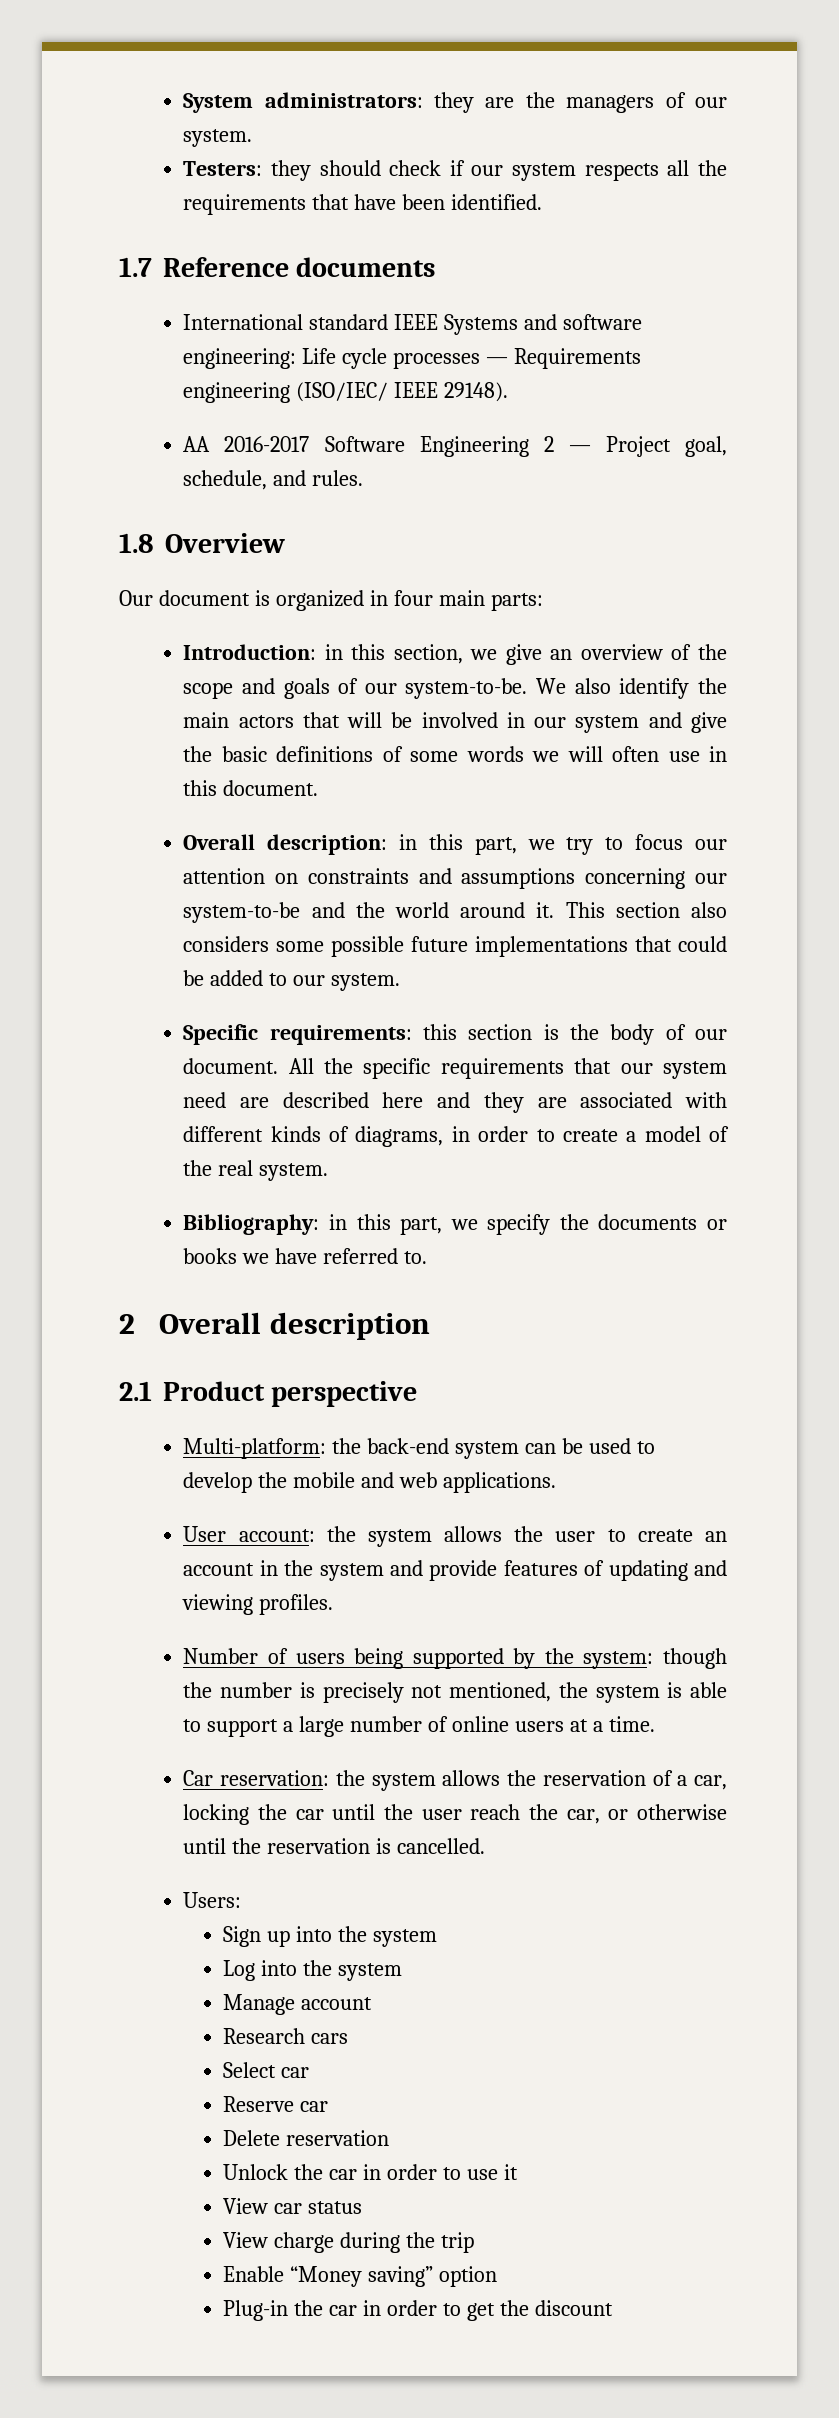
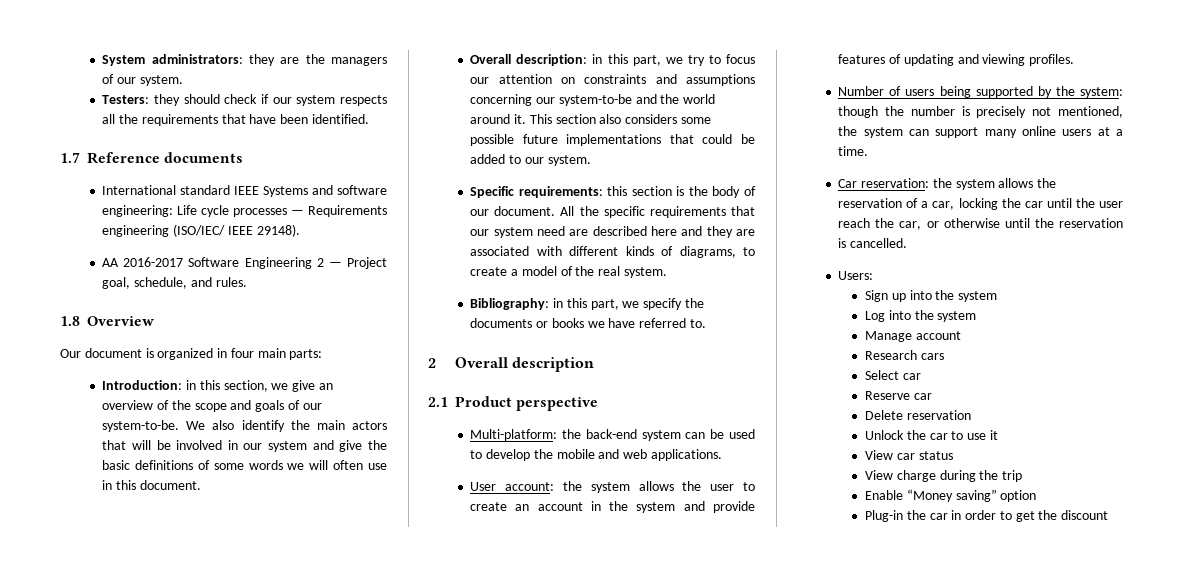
[451,1126,529,1142] in order -> (736, 252) none
[667,1682,727,1698] [183,1716,449,1737] is able to support a large number of -> [908,127,1017,138] can support many
[363,2164,438,2180] in order -> (948, 436) none

